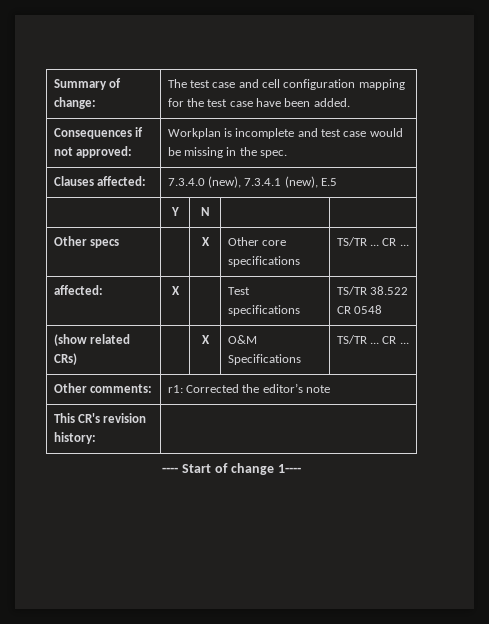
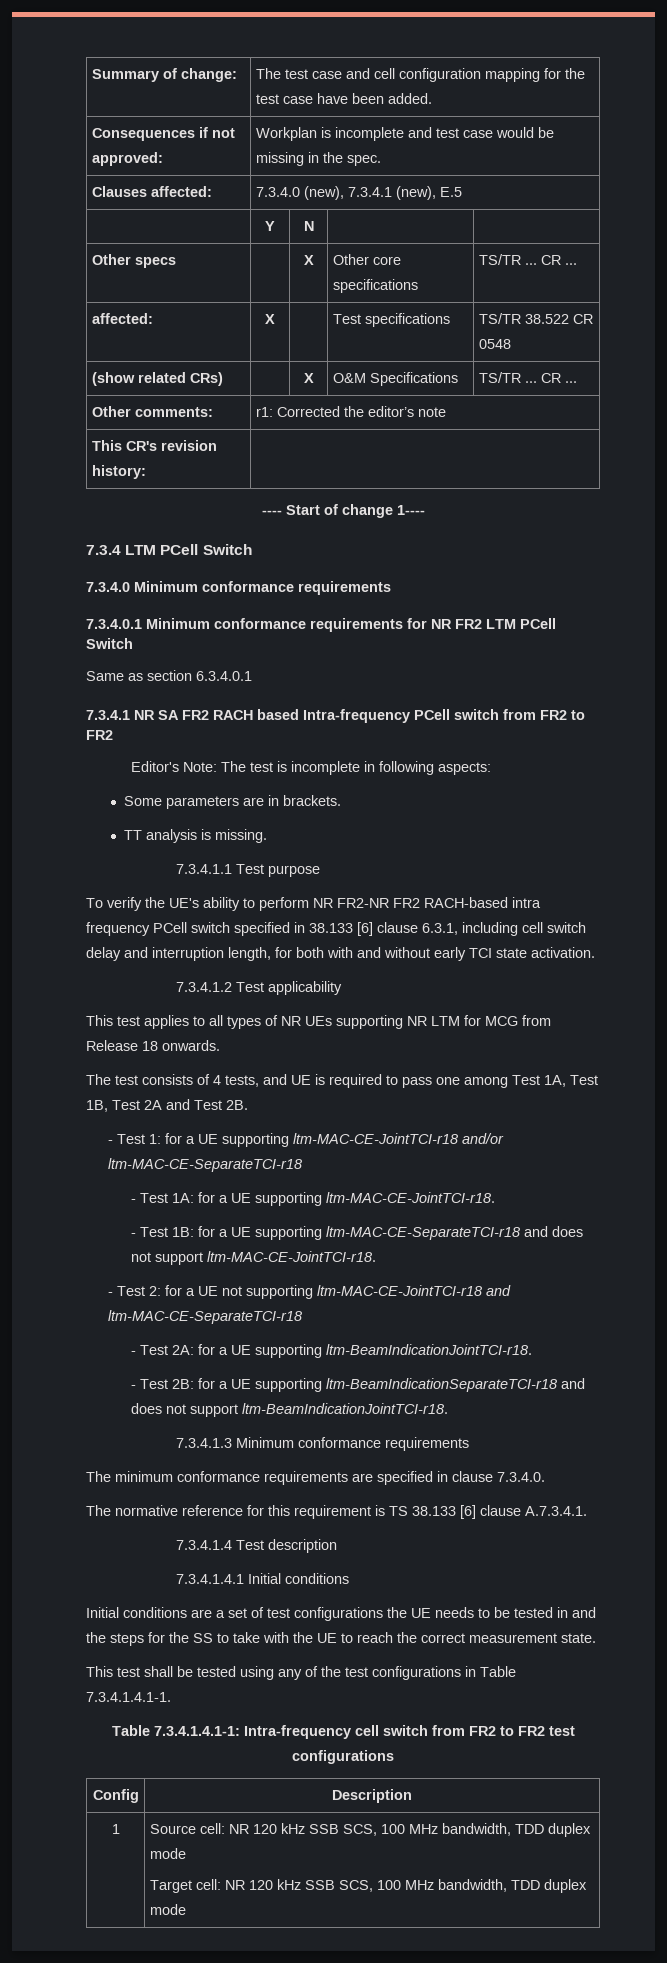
(301, 468) none -> [86,544,252,555] [86,581,391,595] [86,618,556,632] [86,638,133,649] [86,670,252,681] [86,709,585,723] [86,730,113,740] [130,761,491,775] [124,795,342,809] [124,829,268,843] [175,864,320,877] [86,897,541,911] [86,922,586,936] [86,947,595,961] [175,981,342,995] [86,1015,551,1029] [86,1040,220,1051] [86,1074,598,1088] [86,1099,248,1112] [108,1133,505,1147] [108,1158,303,1172] [130,1192,495,1206] [130,1226,583,1240] [130,1251,376,1265] [108,1285,512,1299] [108,1310,303,1324] [130,1344,532,1358] [130,1378,585,1392] [130,1403,448,1417] [175,1437,469,1451] [86,1471,545,1485] [86,1505,587,1519] [175,1539,337,1553] [175,1573,349,1584] [86,1607,596,1621] [86,1632,596,1646] [86,1666,516,1680] [86,1692,171,1702] [111,1725,575,1739] [292,1750,394,1764] [92,1789,139,1803] [332,1789,412,1803] [111,1824,120,1834] [149,1823,591,1837] [149,1848,186,1859] [149,1879,587,1893] [149,1904,186,1915] // 7.3.4 LTM PCell Switch // 7.3.4.0 Minimum conformance requirements // 7.3.4.0.1 Minimum conformance requirements for NR FR2 LTM PCell Switch // Same as section 6.3.4.0.1 // 7.3.4.1 NR SA FR2 RACH based Intra-frequency PCell switch from FR2 to FR2 // Editor's Note: The test is incomplete in following aspects: // Some parameters are in brackets. // TT analysis is missing. // 7.3.4.1.1 Test purpose // To verify the UE's ability to perform NR FR2-NR FR2 RACH-based intra frequency PCell switch specified in 38.133 [6] clause 6.3.1, including cell switch delay and interruption length, for both with and without early TCI state activation. // 7.3.4.1.2 Test applicability // This test applies to all types of NR UEs supporting NR LTM for MCG from Release 18 onwards. // The test consists of 4 tests, and UE is required to pass one among Test 1A, Test 1B, Test 2A and Test 2B. // - Test 1: for a UE supporting ltm-MAC-CE-JointTCI-r18 and/or ltm-MAC-CE-SeparateTCI-r18 // - Test 1A: for a UE supporting ltm-MAC-CE-JointTCI-r18. // - Test 1B: for a UE supporting ltm-MAC-CE-SeparateTCI-r18 and does not support ltm-MAC-CE-JointTCI-r18. // - Test 2: for a UE not supporting ltm-MAC-CE-JointTCI-r18 and ltm-MAC-CE-SeparateTCI-r18 // - Test 2A: for a UE supporting ltm-BeamIndicationJointTCI-r18. // - Test 2B: for a UE supporting ltm-BeamIndicationSeparateTCI-r18 and does not support ltm-BeamIndicationJointTCI-r18. // 7.3.4.1.3 Minimum conformance requirements // The minimum conformance requirements are specified in clause 7.3.4.0. // The normative reference for this requirement is TS 38.133 [6] clause A.7.3.4.1. // 7.3.4.1.4 Test description // 7.3.4.1.4.1 Initial conditions // Initial conditions are a set of test configurations the UE needs to be tested in and the steps for the SS to take with the UE to reach the correct measurement state. // This test shall be tested using any of the test configurations in Table 7.3.4.1.4.1-1. // Table 7.3.4.1.4.1-1: Intra-frequency cell switch from FR2 to FR2 test configurations // Config | Description // 1 | Source cell: NR 120 kHz SSB SCS, 100 MHz bandwidth, TDD duplex mode // Target cell: NR 120 kHz SSB SCS, 100 MHz bandwidth, TDD duplex mode

